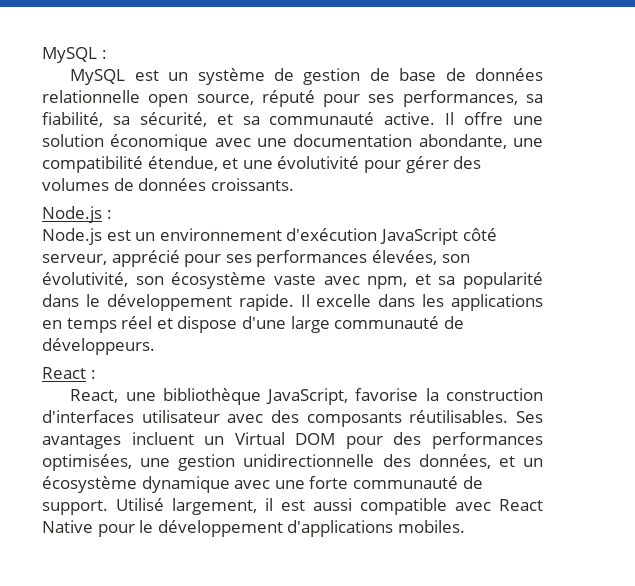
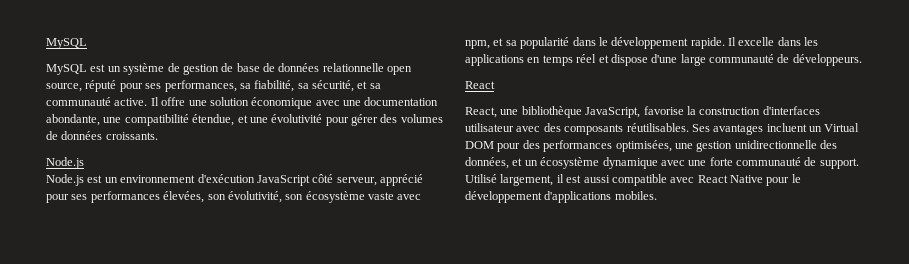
[42,47,107,63] MySQL : -> [46,38,87,49] MySQL
[106,210,112,219] : -> (84, 163) none
[90,370,96,379] : -> (495, 85) none

